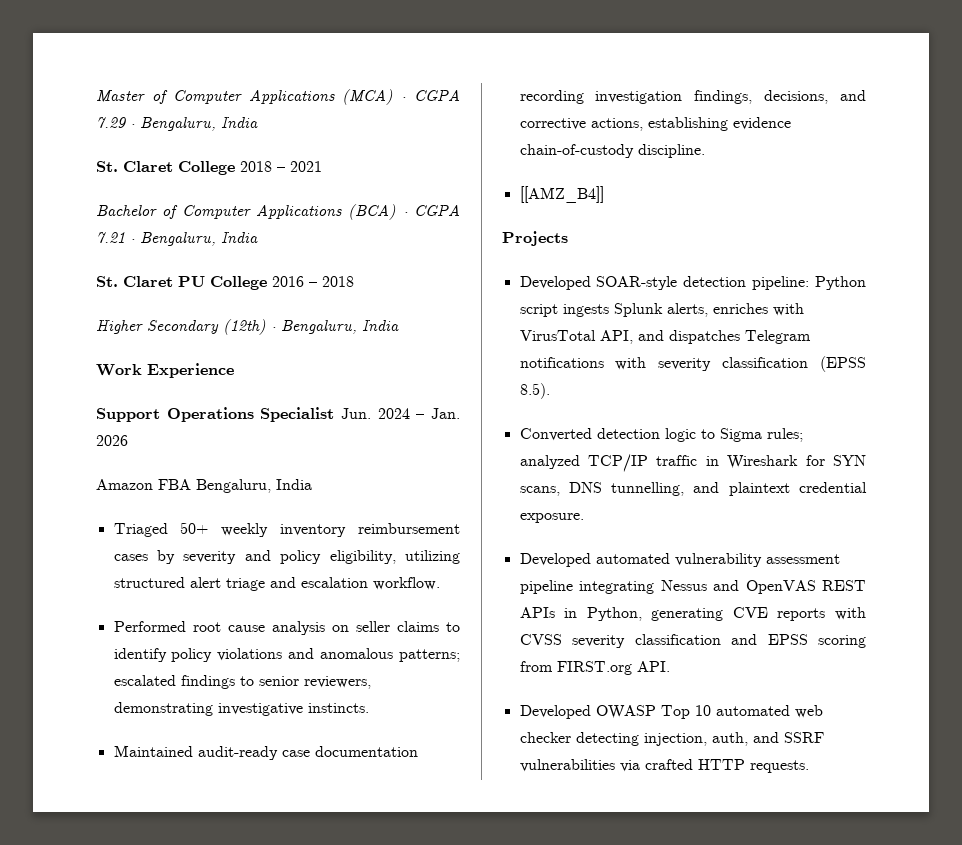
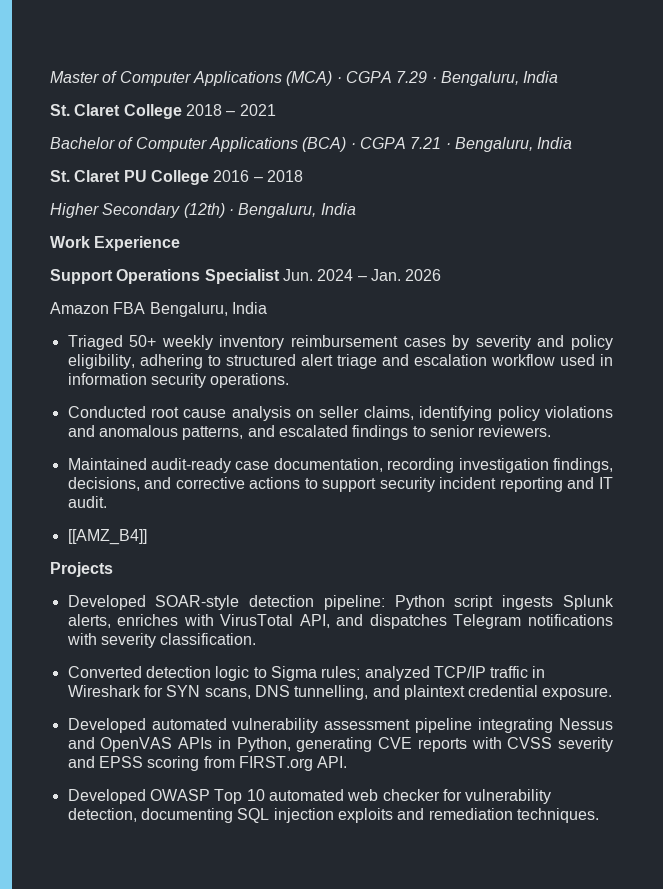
[405,550,460,564] utilizing -> [139,354,221,369] adhering to
[372,577,440,590] [113,621,186,632] workflow. // Performed -> [490,354,613,366] [67,373,290,388] [67,406,146,418] workflow used in information security operations. // Conducted
[396,621,460,632] [113,648,167,662] claims to identify -> [363,406,493,421] claims, identifying
[399,649,460,662] patterns; -> [182,425,275,440] patterns, and
[303,676,371,689] [113,702,369,716] reviewers, demonstrating investigative instincts. -> [478,425,552,437] reviewers.
[314,746,418,757] documentation -> [273,458,383,472] documentation,
[590,117,791,131] [519,144,705,158] actions, establishing evidence chain-of-custody discipline. -> [249,477,613,492] [67,496,107,508] actions to support security incident reporting and IT audit.
[722,356,866,372] [519,383,550,399] classification (EPSS 8.5). -> [160,633,257,645] classification.
[822,580,866,591] REST -> (173, 744) none
[634,634,721,645] classification -> (613, 744) none
[575,732,824,746] [519,759,809,773] detecting injection, auth, and SSRF vulnerabilities via crafted HTTP requests. -> [442,789,552,804] [67,808,599,823] for vulnerability detection, documenting SQL injection exploits and remediation techniques.

